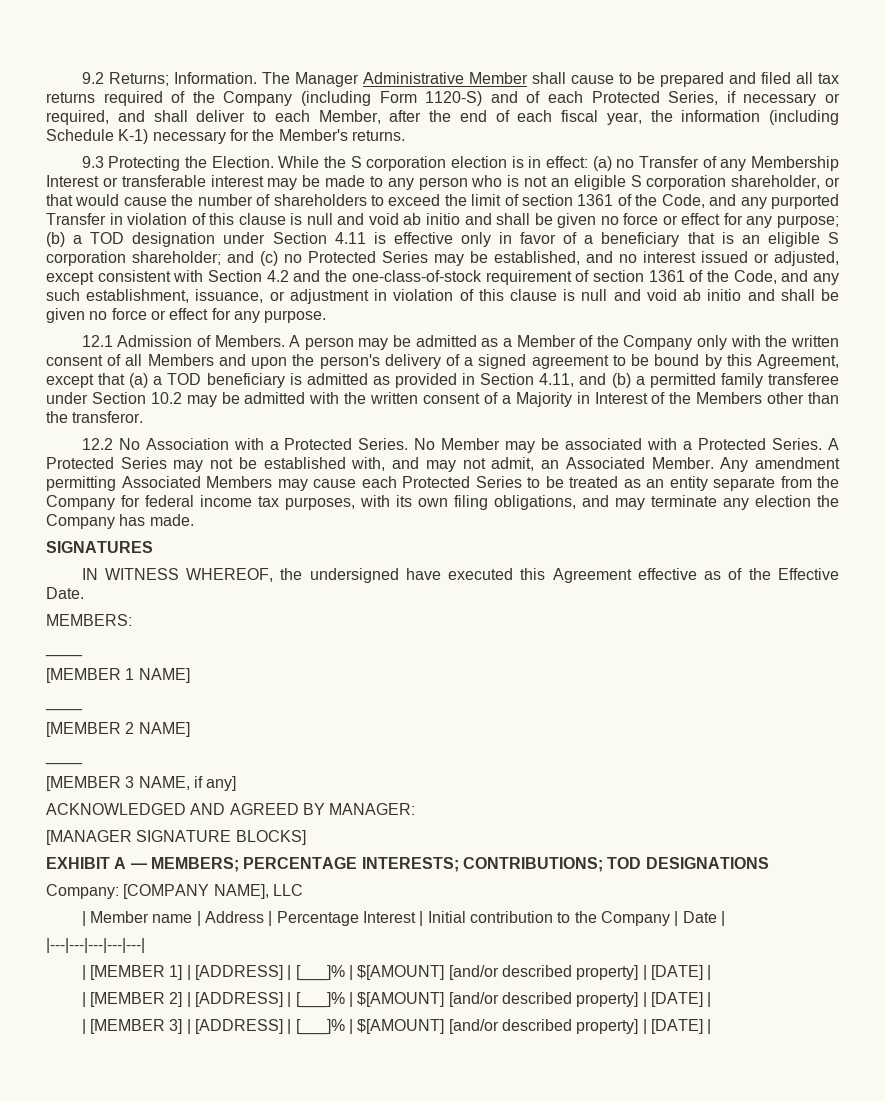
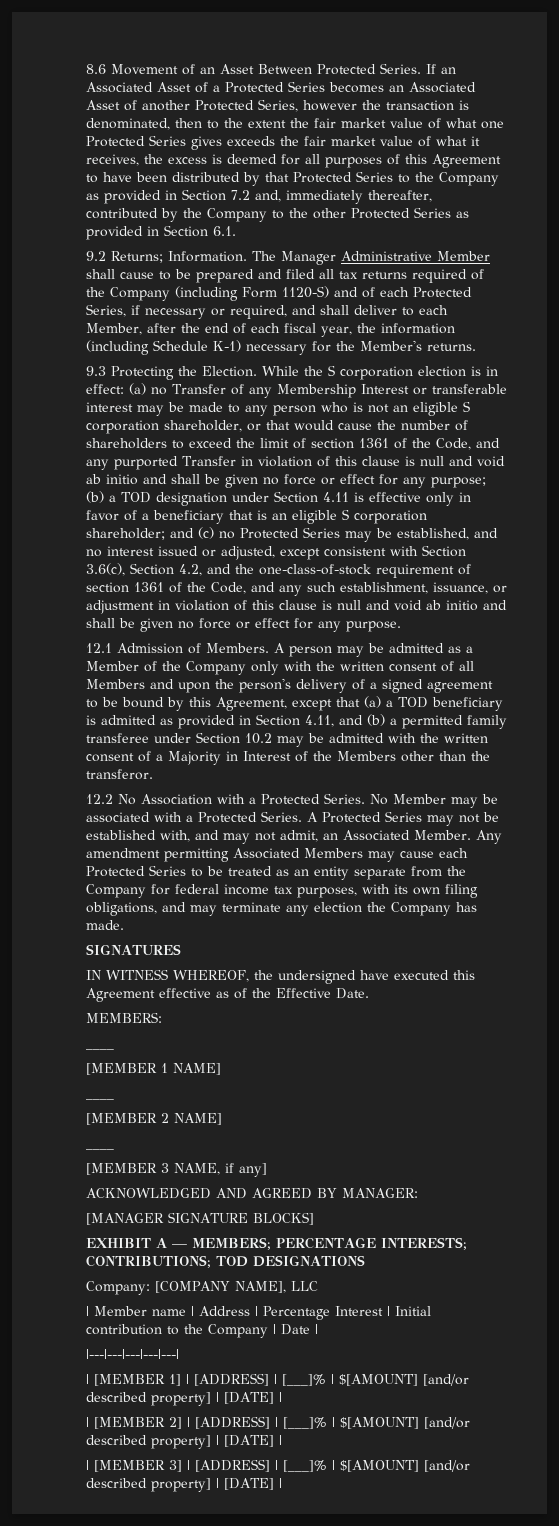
(81, 78) none -> [86,63,456,75] [86,81,476,93] [86,99,469,112] [86,118,504,130] [86,135,480,150] [86,154,501,168] [86,171,499,186] [86,189,432,204] [86,207,469,222] [86,225,236,240] 8.6 Movement of an Asset Between Protected Series. If an Associated Asset of a Protected Series becomes an Associated Asset of another Protected Series, however the transaction is denominated, then to the extent the fair market value of what one Protected Series gives exceeds the fair market value of what it receives, the excess is deemed for all purposes of this Agreement to have been distributed by that Protected Series to the Company as provided in Section 7.2 and, immediately thereafter, contributed by the Company to the other Protected Series as provided in Section 6.1. //
[266,270,289,282] 4.2 -> [86,563,202,576] 3.6(c), Section 4.2,

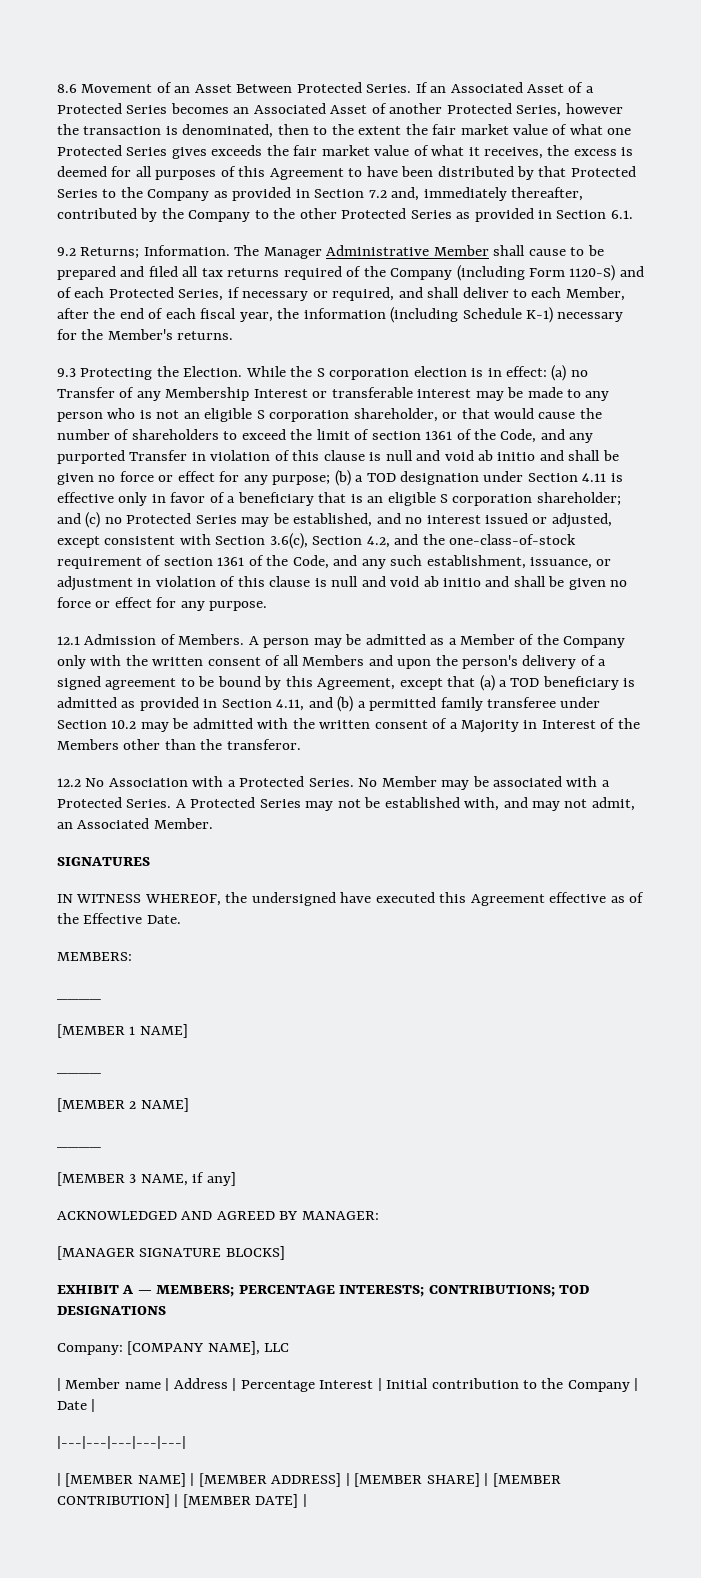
[476,830,502,844] [86,848,468,862] [86,865,466,880] [86,884,478,898] [86,902,477,916] [86,920,124,930] Any amendment permitting Associated Members may cause each Protected Series to be treated as an entity separate from the Company for federal income tax purposes, with its own filing obligations, and may terminate any election the Company has made. -> (213, 823) none
[169,1373,469,1386] [86,1392,282,1406] [86,1416,470,1429] [86,1435,282,1449] [86,1459,470,1472] [86,1478,274,1492] 1] | [ADDRESS] | [___]% | $[AMOUNT] [and/or described property] | [DATE] | // | [MEMBER 2] | [ADDRESS] | [___]% | $[AMOUNT] [and/or described property] | [DATE] | // | [MEMBER 3] | [ADDRESS] | [___]% | $[AMOUNT] [and/or described property] | [DATE] -> [137,1473,561,1487] [57,1494,299,1508] NAME] | [MEMBER ADDRESS] | [MEMBER SHARE] | [MEMBER CONTRIBUTION] | [MEMBER DATE]

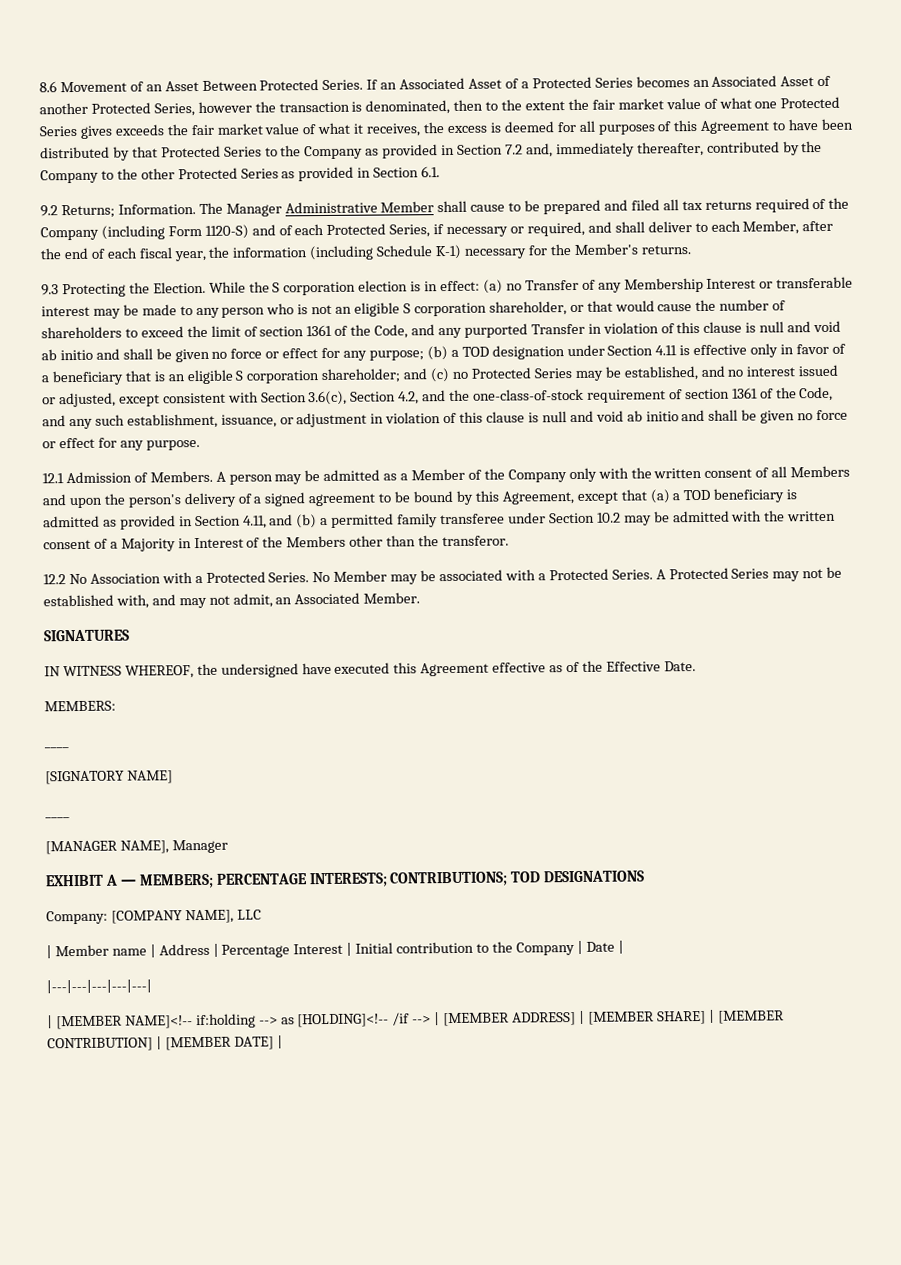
[57,1024,188,1038] [57,1072,101,1074] [57,1098,189,1112] [57,1146,101,1148] [57,1172,236,1186] [57,1211,379,1220] [MEMBER 1 NAME] // ____ // [MEMBER 2 NAME] // ____ // [MEMBER 3 NAME, if any] // ACKNOWLEDGED AND AGREED BY MANAGER: -> [45,770,173,785] [45,816,70,819] [SIGNATORY NAME] // ____
[139,1246,285,1260] SIGNATURE BLOCKS] -> [119,839,228,854] NAME], Manager
[137,1473,186,1487] NAME] -> [124,1012,432,1029] NAME]<!-- if:holding --> as [HOLDING]<!-- /if -->

